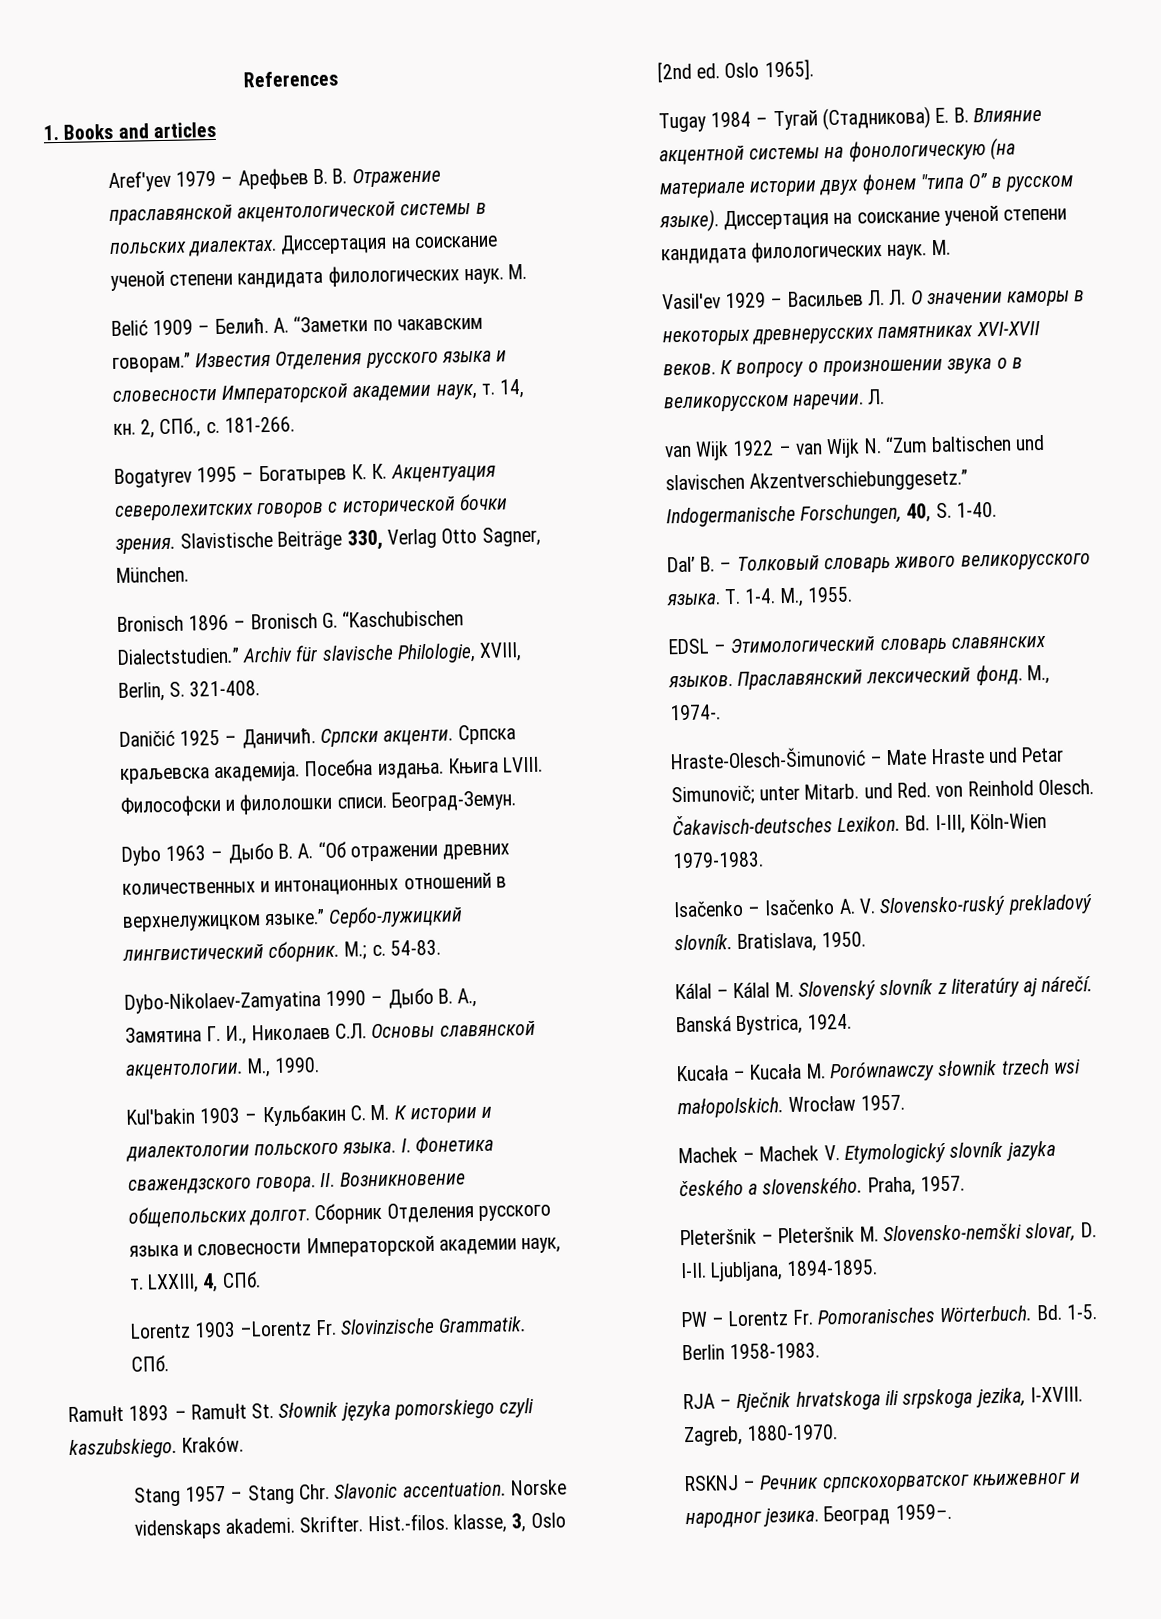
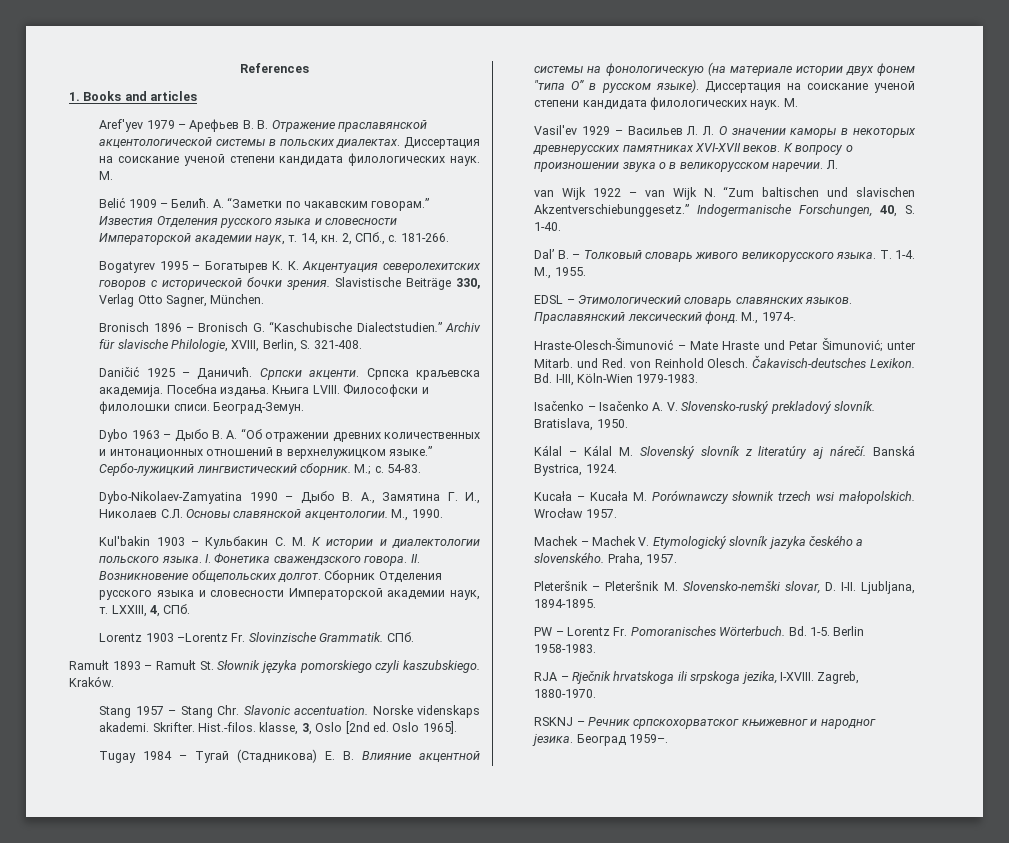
[342,609,465,628] “Kaschubischen -> [269,321,353,332] “Kaschubische
[670,785,755,806] Simunovič; -> [821,338,883,352] Šimunović;

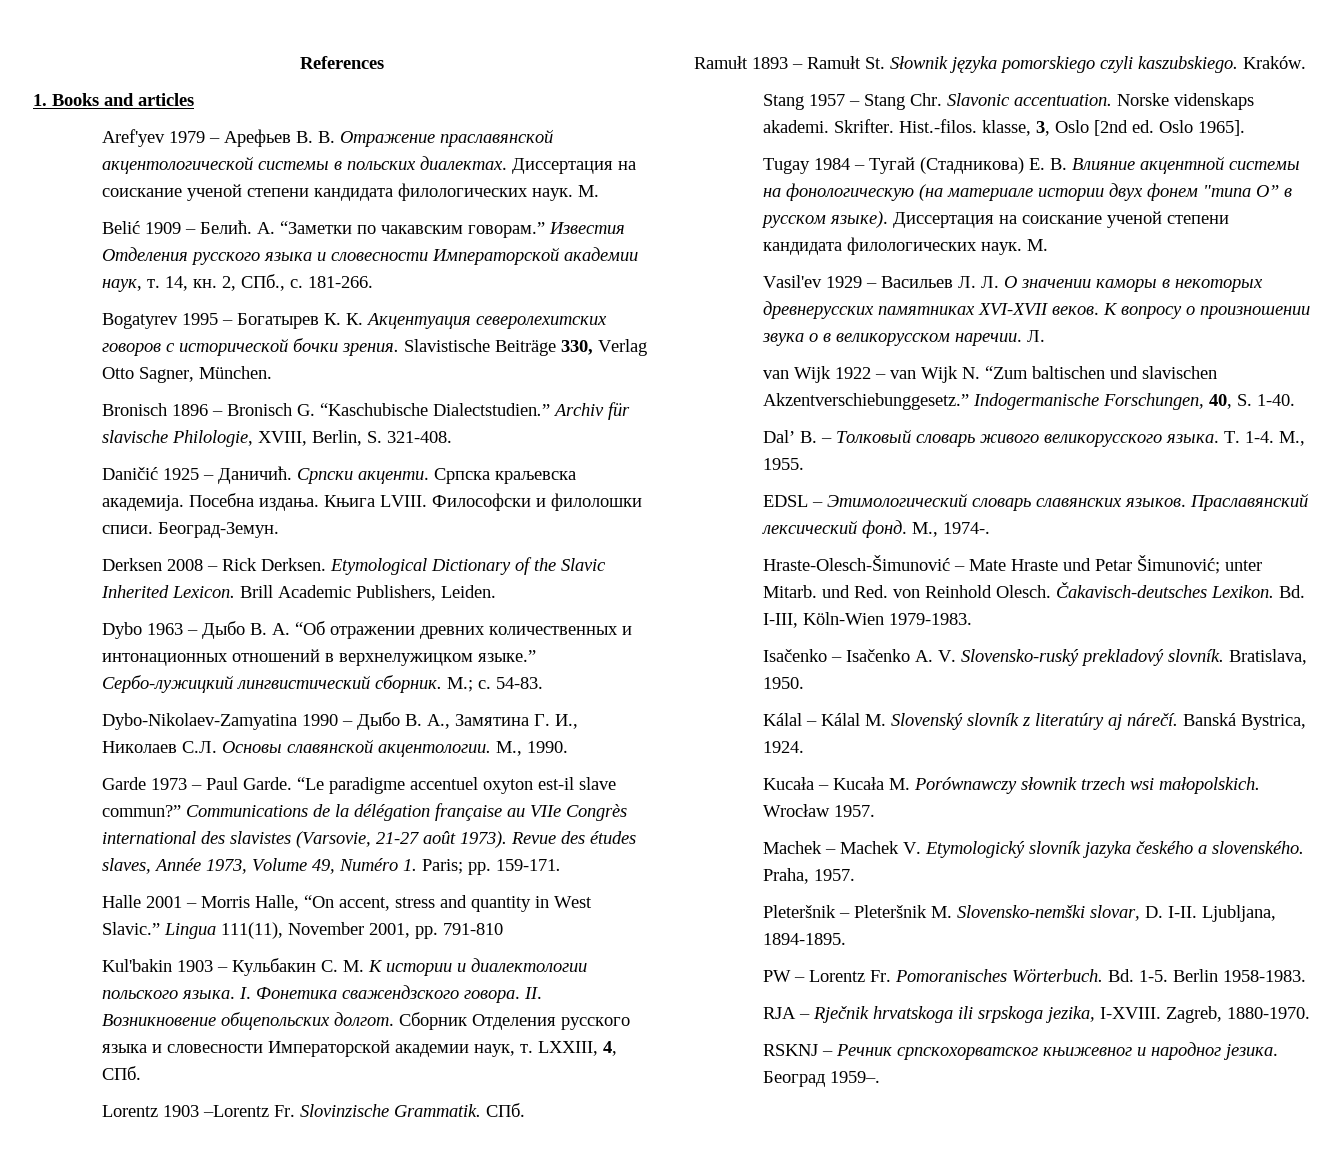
(305, 408) none -> [102,557,607,575] [101,585,497,601] // Derksen 2008 – Rick Derksen. Etymological Dictionary of the Slavic Inherited Lexicon. Brill Academic Publishers, Leiden.
(443, 513) none -> [102,777,617,794] [102,803,628,821] [102,831,637,848] [102,858,562,875] [102,895,593,912] [102,922,504,939] // Garde 1973 – Paul Garde. “Le paradigme accentuel oxyton est-il slave commun?” Communications de la délégation française au VIIe Congrès international des slavistes (Varsovie, 21-27 août 1973). Revue des études slaves, Année 1973, Volume 49, Numéro 1. Paris; pp. 159-171. // Halle 2001 – Morris Halle, “On accent, stress and quantity in West Slavic.” Lingua 111(11), November 2001, pp. 791-810

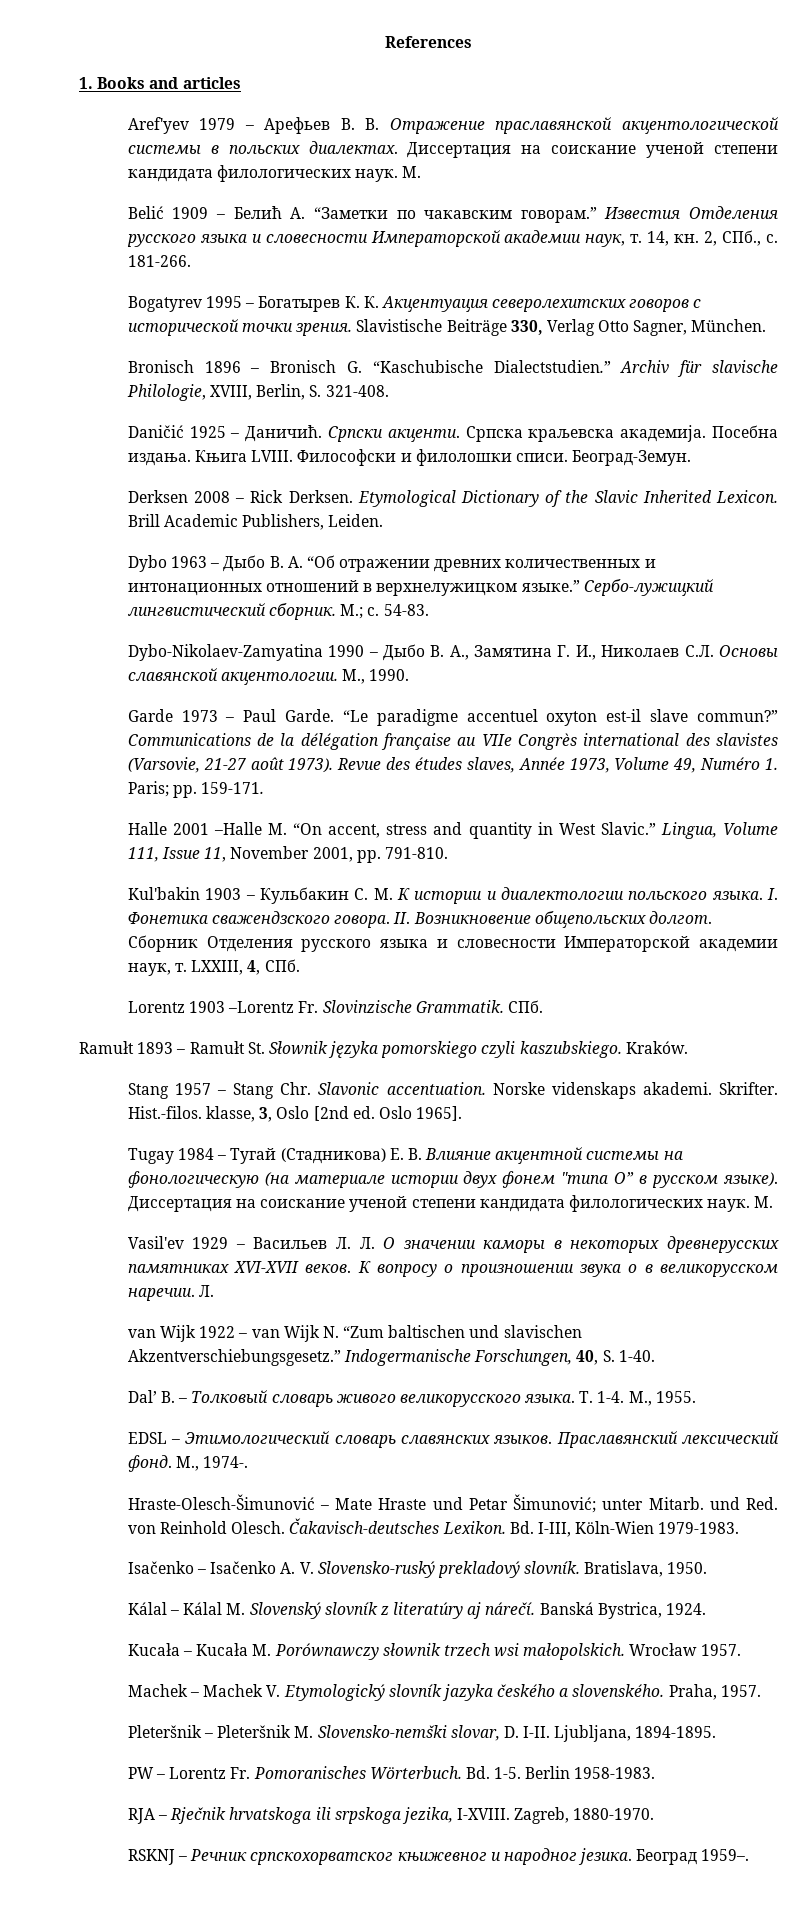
[200,220,253,234] Белић. -> [233,206,282,219] Белић
[293,338,339,352] бочки -> [241,323,293,332] точки
[186,895,300,911] – Morris Halle, -> [213,822,288,835] –Halle M.
[164,922,284,939] Lingua 111(11), -> [660,822,778,839] [127,847,227,862] Lingua, Volume 111, Issue 11,
[443,923,504,935] 791-810 -> [384,847,448,859] 791-810.
[763,393,970,410] Akzentverschiebunggesetz.” -> [127,1349,341,1366] Akzentverschiebungsgesetz.”

